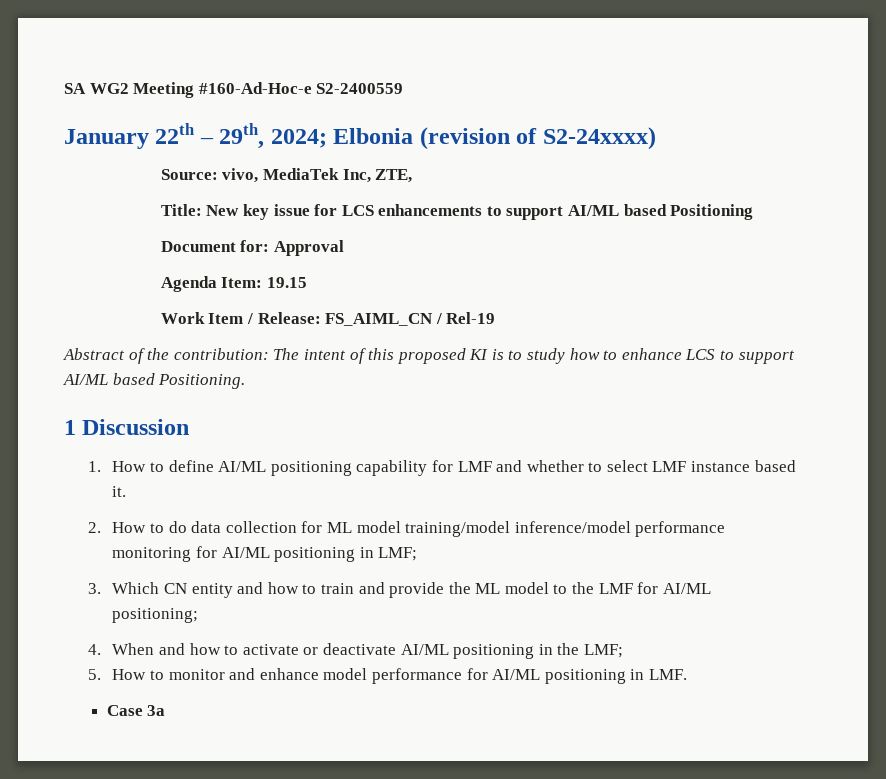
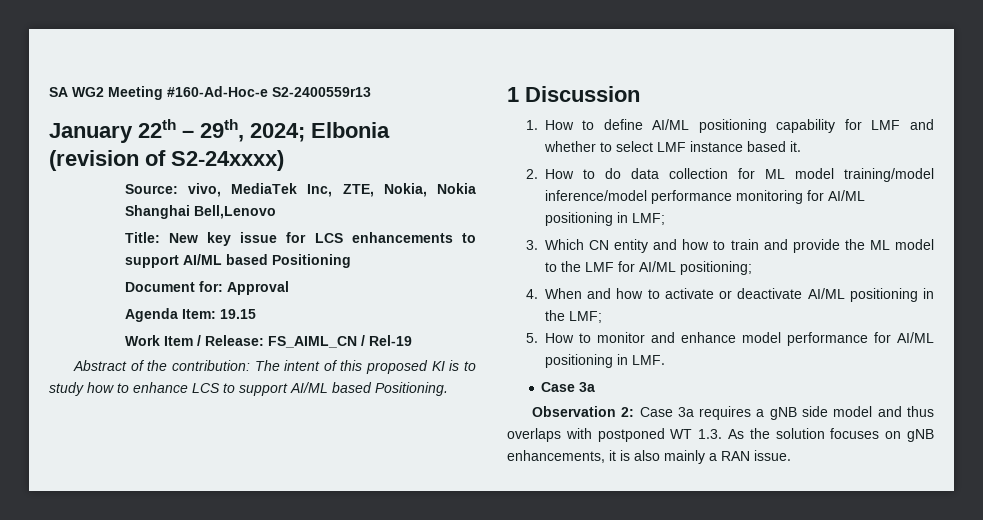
[316,83,404,94] S2-2400559 -> [272,87,371,97] S2-2400559r13
(413, 176) none -> [383,183,476,197] [124,205,276,219] Nokia, Nokia Shanghai Bell,Lenovo
(166, 710) none -> [531,406,934,420] [507,428,935,442] [507,450,791,464] // Observation 2: Case 3a requires a gNB side model and thus overlaps with postponed WT 1.3. As the solution focuses on gNB enhancements, it is also mainly a RAN issue.

